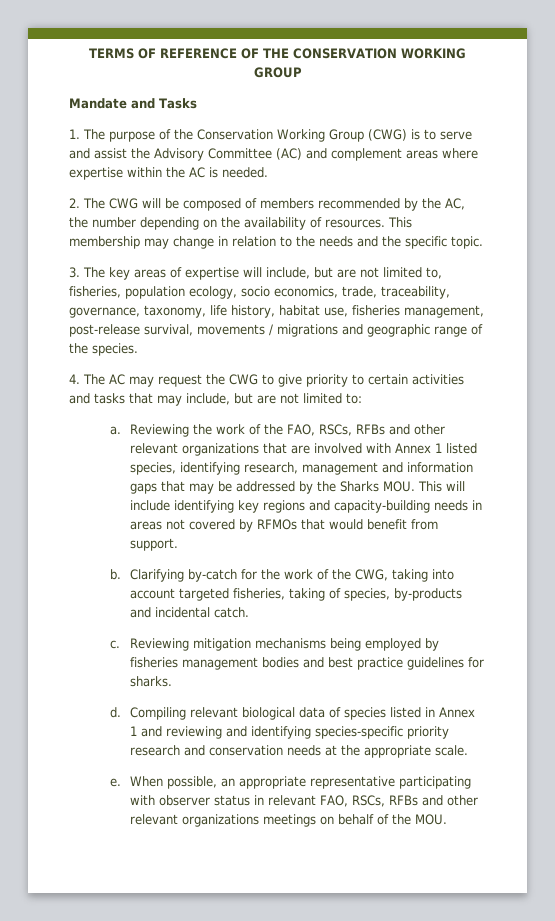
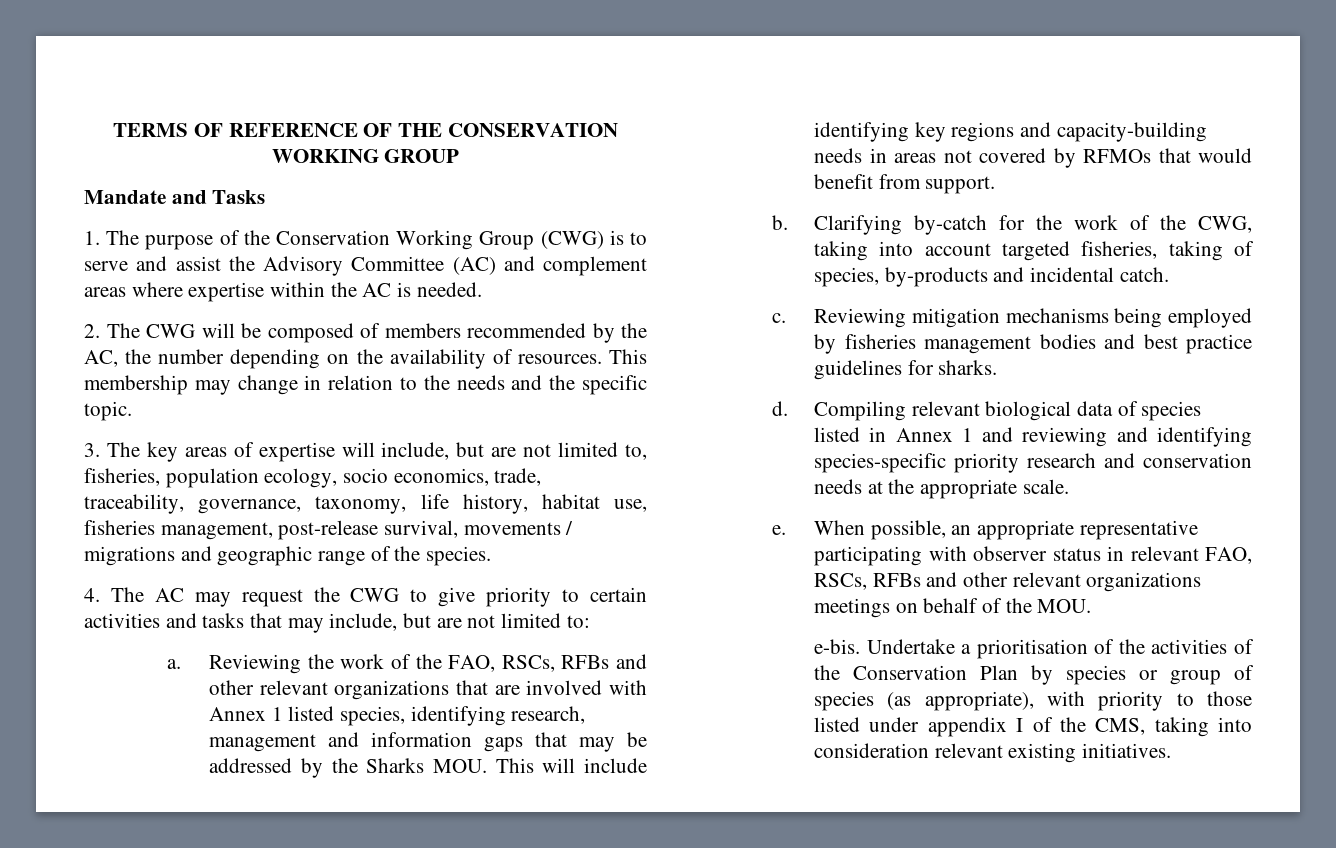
(448, 819) none -> [814,639,1254,659] [814,665,1254,685] [814,691,1252,711] [814,717,1252,737] [814,743,1172,763] // e-bis. Undertake a prioritisation of the activities of the Conservation Plan by species or group of species (as appropriate), with priority to those listed under appendix I of the CMS, taking into consideration relevant existing initiatives.

